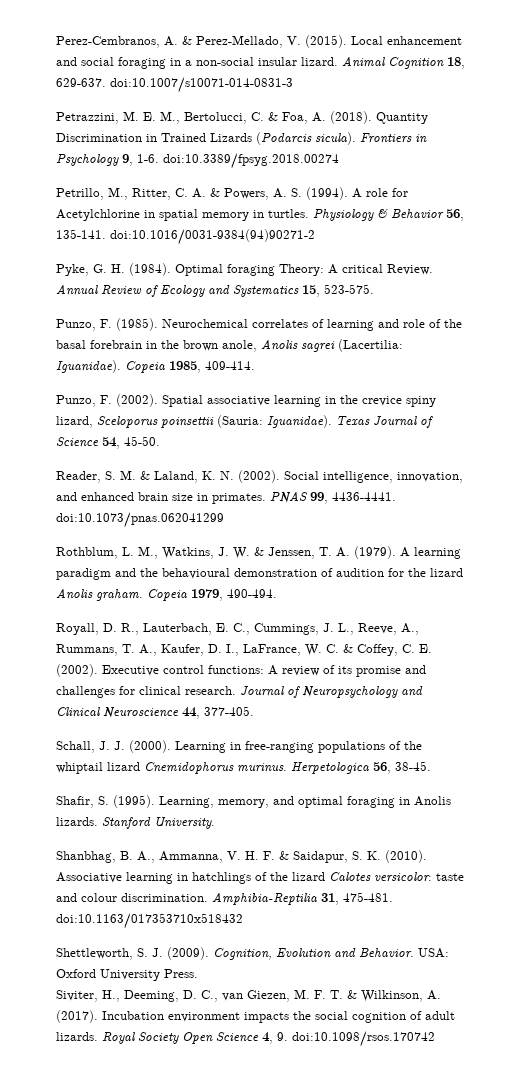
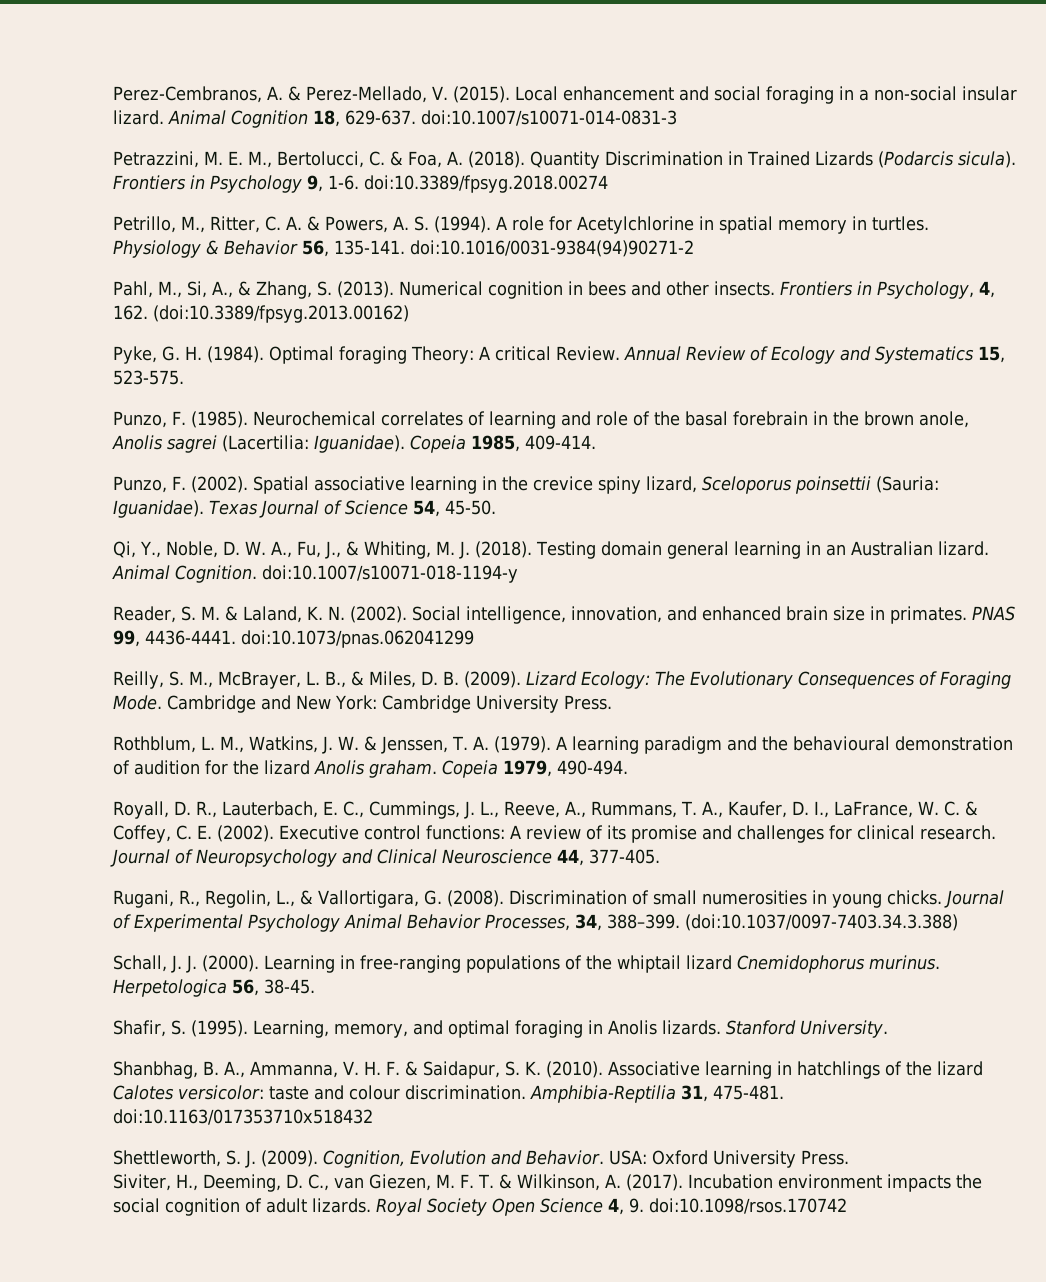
(316, 237) none -> [112,281,995,299] [112,305,409,323] // Pahl, M., Si, A., & Zhang, S. (2013). Numerical cognition in bees and other insects. Frontiers in Psychology, 4, 162. (doi:10.3389/fpsyg.2013.00162)
(161, 441) none -> [112,541,989,559] [111,565,518,583] // Qi, Y., Noble, D. W. A., Fu, J., & Whiting, M. J. (2018). Testing domain general learning in an Australian lizard. Animal Cognition. doi:10.1007/s10071-018-1194-y
(225, 520) none -> [112,671,1011,689] [112,695,612,713] // Reilly, S. M., McBrayer, L. B., & Miles, D. B. (2009). Lizard Ecology: The Evolutionary Consequences of Foraging Mode. Cambridge and New York: Cambridge University Press.
(255, 711) none -> [112,890,1004,908] [112,914,958,932] // Rugani, R., Regolin, L., & Vallortigara, G. (2008). Discrimination of small numerosities in young chicks. Journal of Experimental Psychology Animal Behavior Processes, 34, 388–399. (doi:10.1037/0097-7403.34.3.388)

